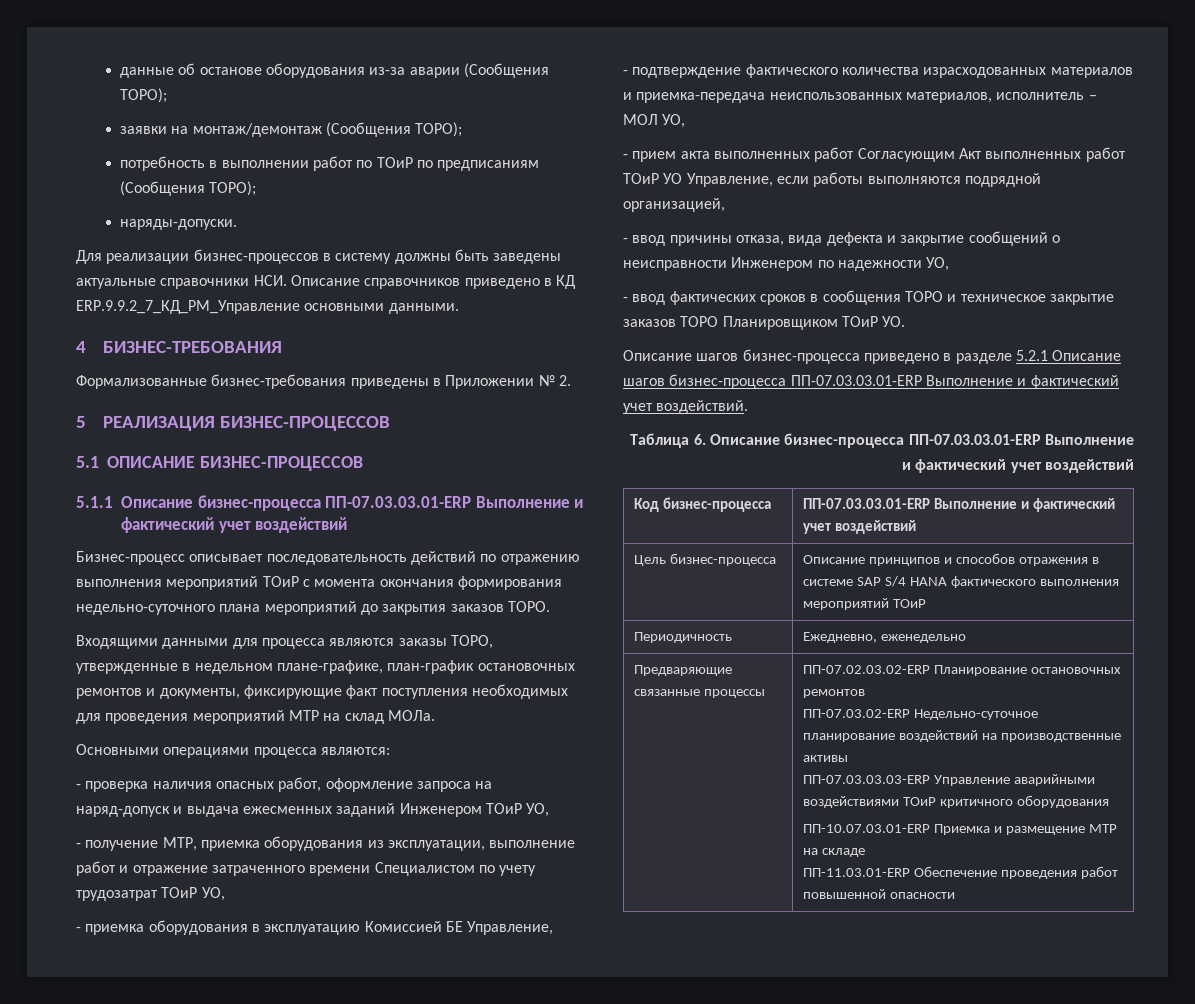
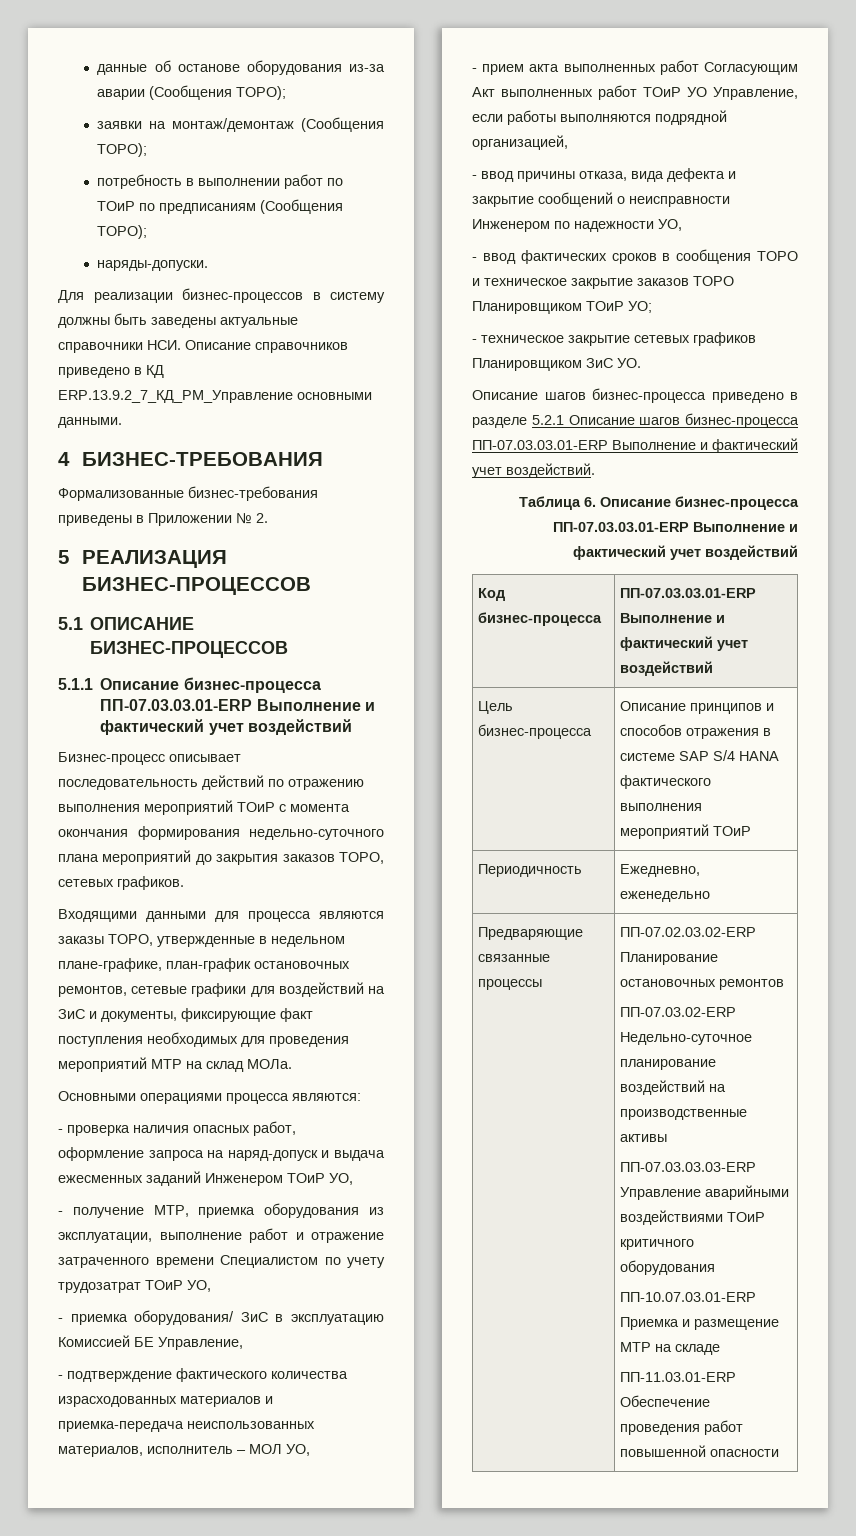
[76,300,300,314] ERP.9.9.2_7_КД_PM_Управление -> [58,390,293,403] ERP.13.9.2_7_КД_PM_Управление
[507,601,550,612] ТОРО. -> [339,852,384,864] [58,876,184,890] ТОРО, сетевых графиков.
[76,688,142,699] ремонтов -> [58,982,385,997] [58,1009,85,1019] ремонтов, сетевые графики для воздействий на ЗиС
[148,920,248,935] оборудования -> [134,1310,268,1325] оборудования/ ЗиС
(878, 321) none -> [628,301,652,313] [472,332,756,346] [472,358,613,371] УО; // - техническое закрытие сетевых графиков Планировщиком ЗиС

